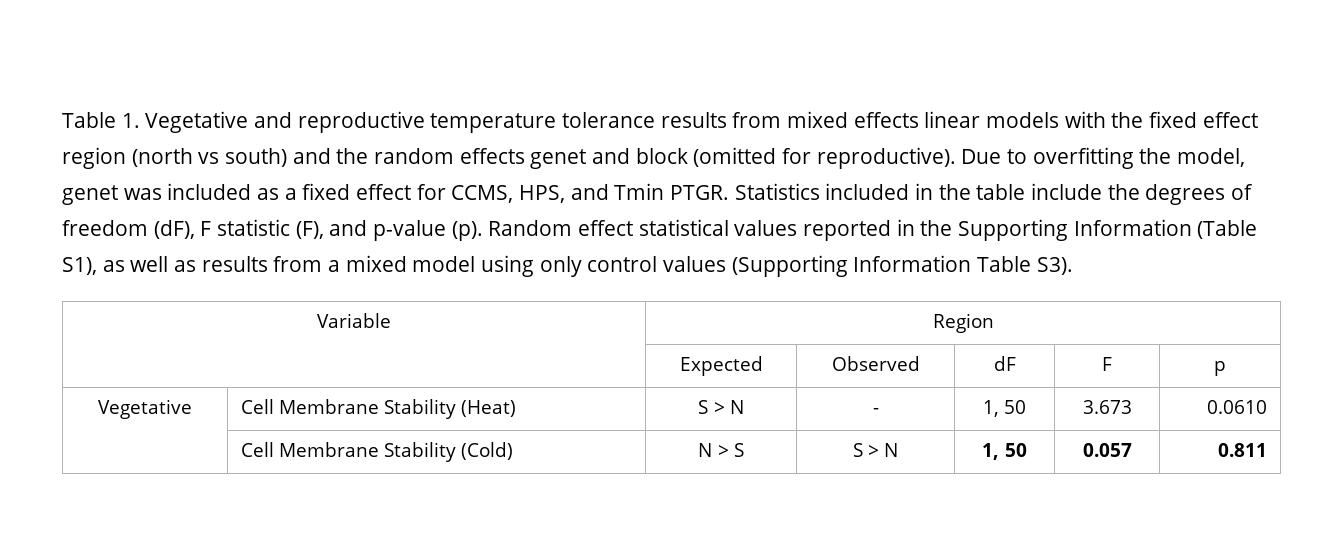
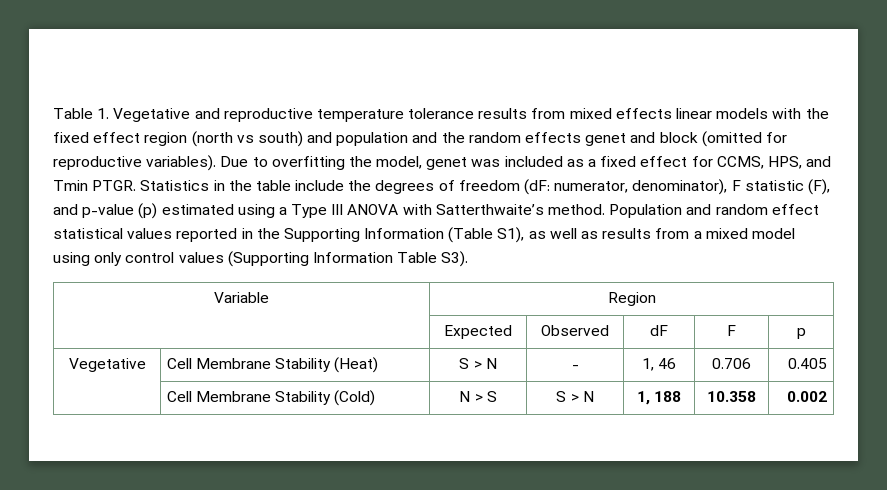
(331, 156) none -> [336,132,438,146] population and
[816,147,956,169] reproductive). -> [53,155,217,171] reproductive variables).
[825,183,910,200] included -> (210, 185) none
[153,220,195,239] (dF), -> [524,179,728,195] (dF: numerator, denominator),
[451,220,573,241] (p). Random -> [138,203,768,219] (p) estimated using a Type III ANOVA with Satterthwaite’s method. Population and random
[1004,400,1027,414] [1082,400,1132,414] [1207,400,1268,414] 50 | 3.673 | 0.0610 -> [658,358,677,369] [712,358,751,369] [788,358,828,369] 46 | 0.706 | 0.405
[1004,443,1027,457] [1082,443,1132,457] [1218,443,1268,457] 50 | 0.057 | 0.811 -> [654,391,682,402] [707,391,756,402] [787,391,828,402] 188 | 10.358 | 0.002

